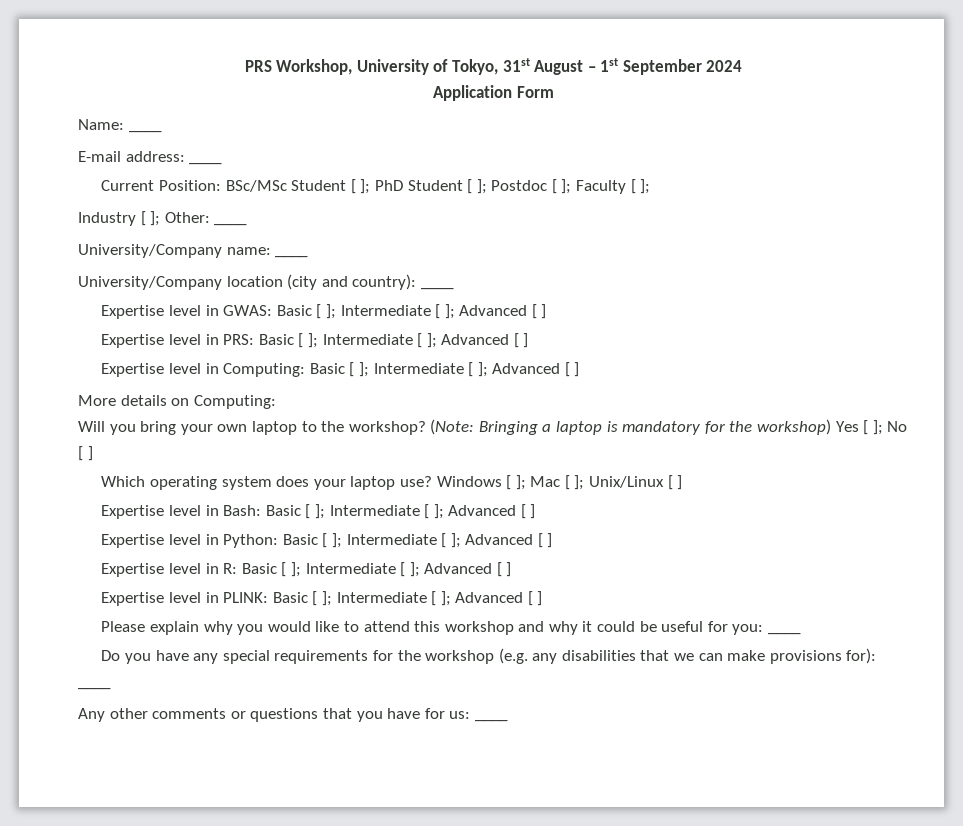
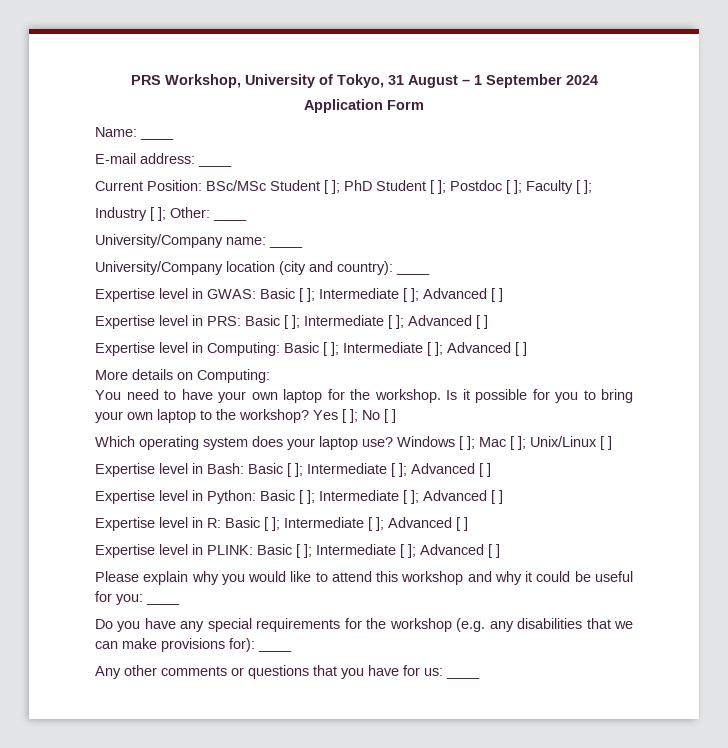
[502,58,530,72] 31st -> [387,75,404,85] 31
[600,58,619,72] 1st -> [473,75,482,85] 1
[78,421,136,435] Will you -> [95,389,596,403] You need to have your own laptop for the workshop. Is it possible for you to
[430,419,832,435] (Note: Bringing a laptop is mandatory for the workshop) -> (309, 416) none

